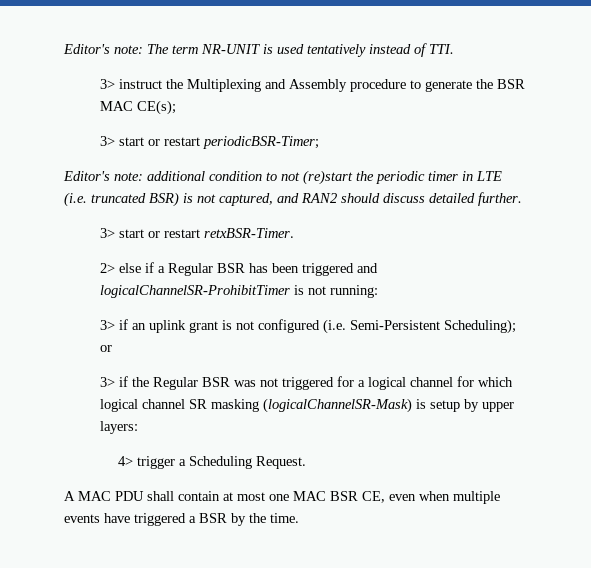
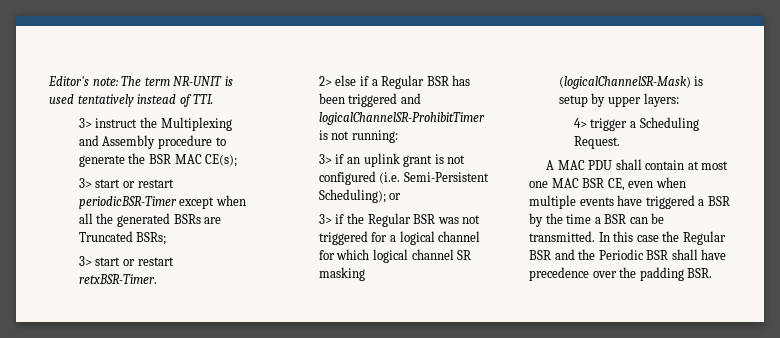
[203,136,320,149] [63,170,502,185] [64,192,522,207] periodicBSR-Timer; // Editor's note: additional condition to not (re)start the periodic timer in LTE (i.e. truncated BSR) is not captured, and RAN2 should discuss detailed further. -> [78,195,246,209] [78,213,222,227] [78,231,167,245] periodicBSR-Timer except when all the generated BSRs are Truncated BSRs;
[270,513,299,523] time. -> [566,213,665,224] [529,231,726,245] [529,249,727,260] [529,267,713,281] time a BSR can be transmitted. In this case the Regular BSR and the Periodic BSR shall have precedence over the padding BSR.

